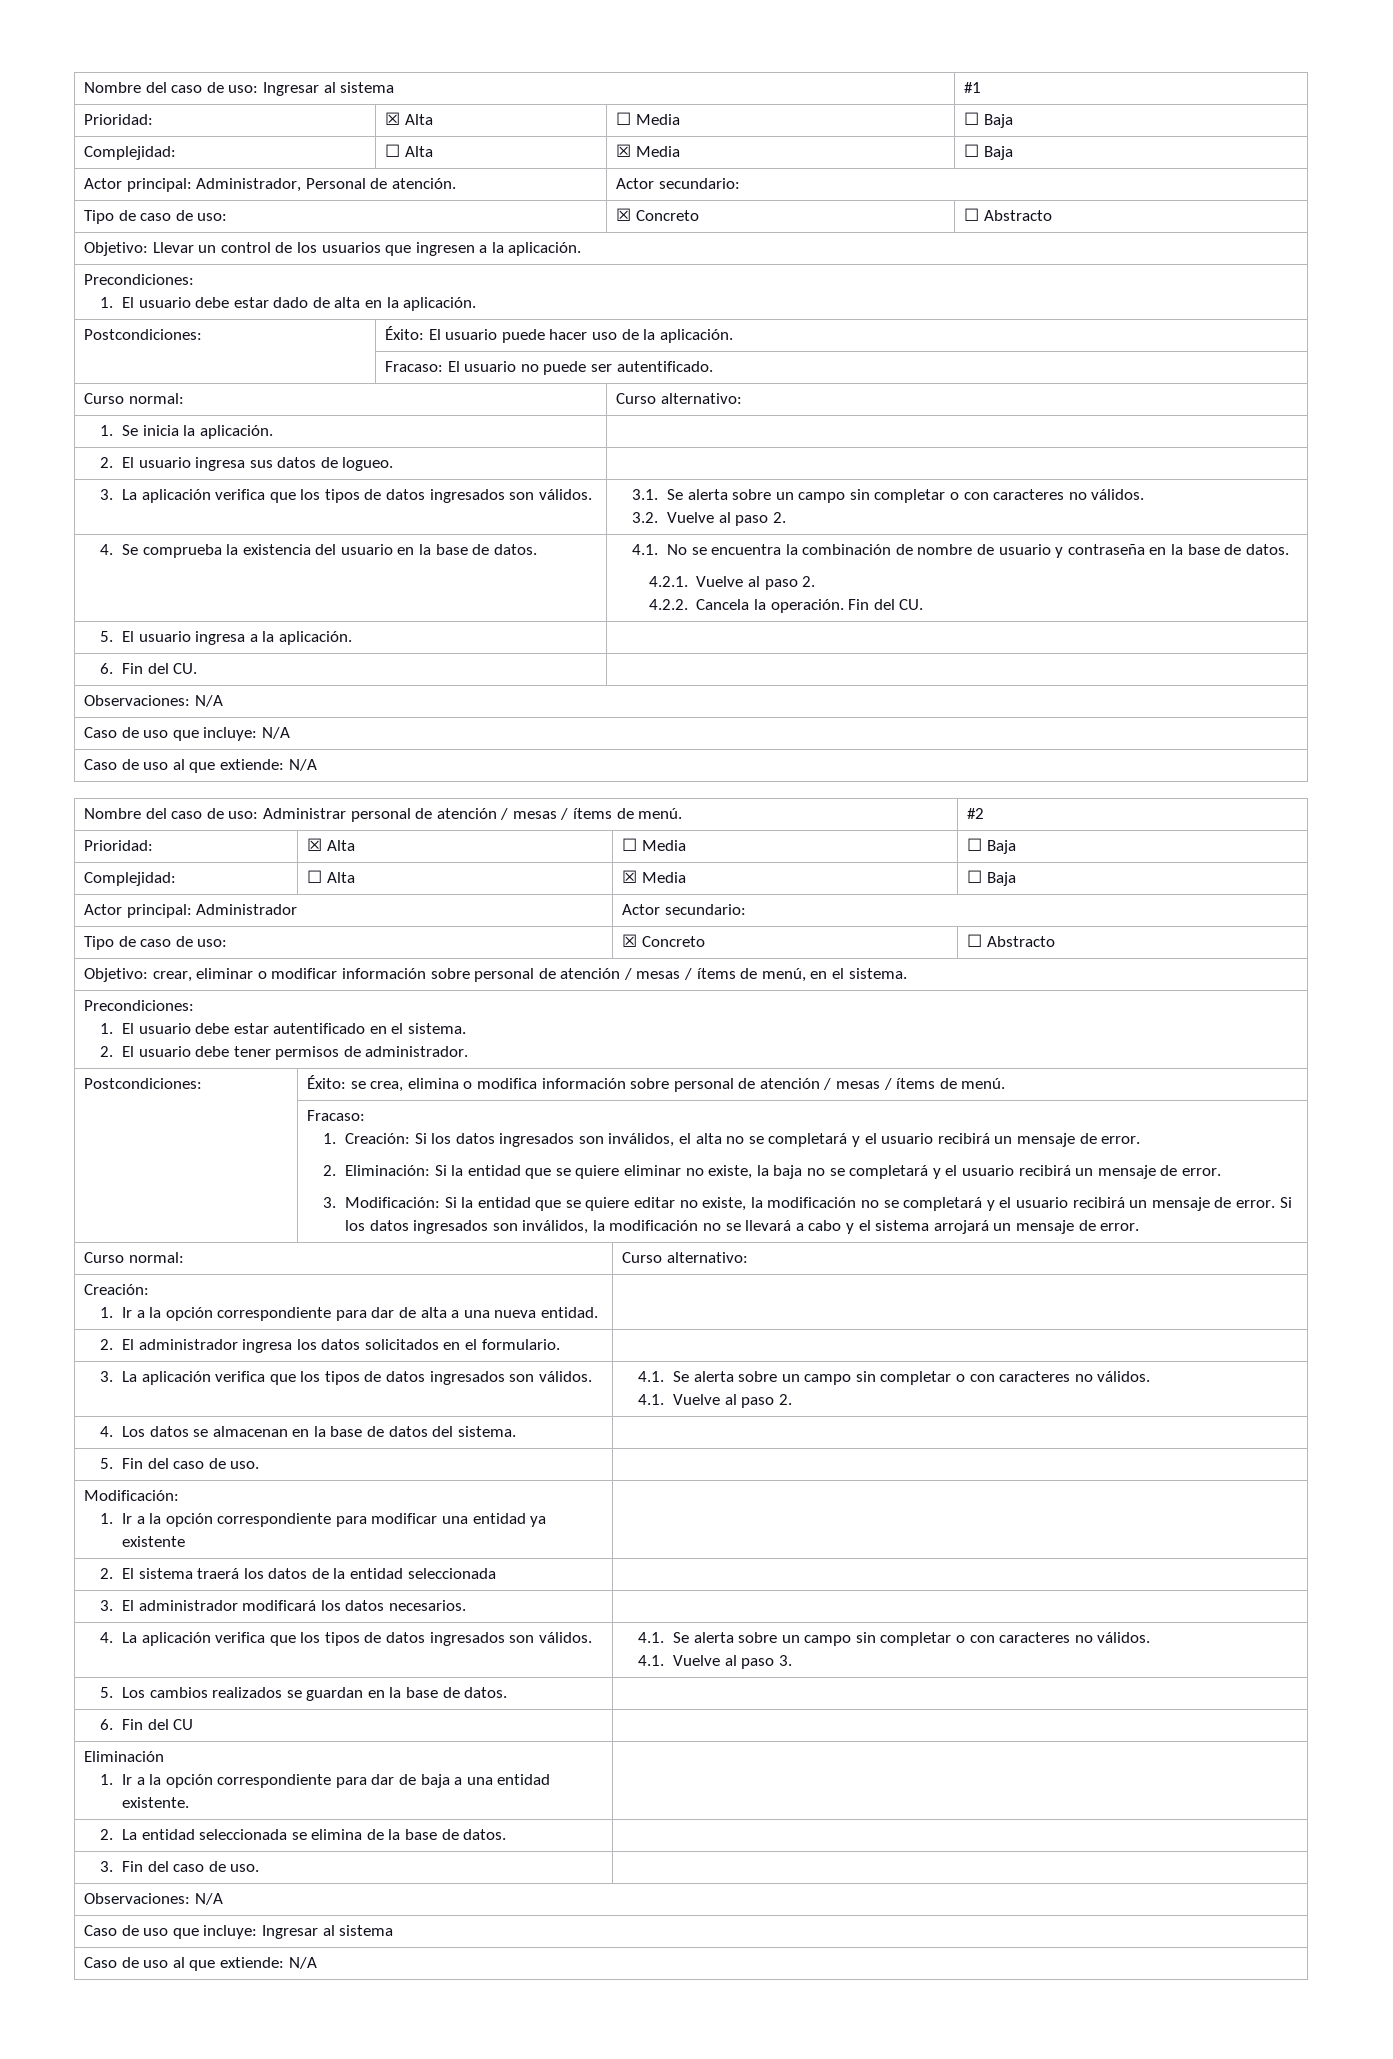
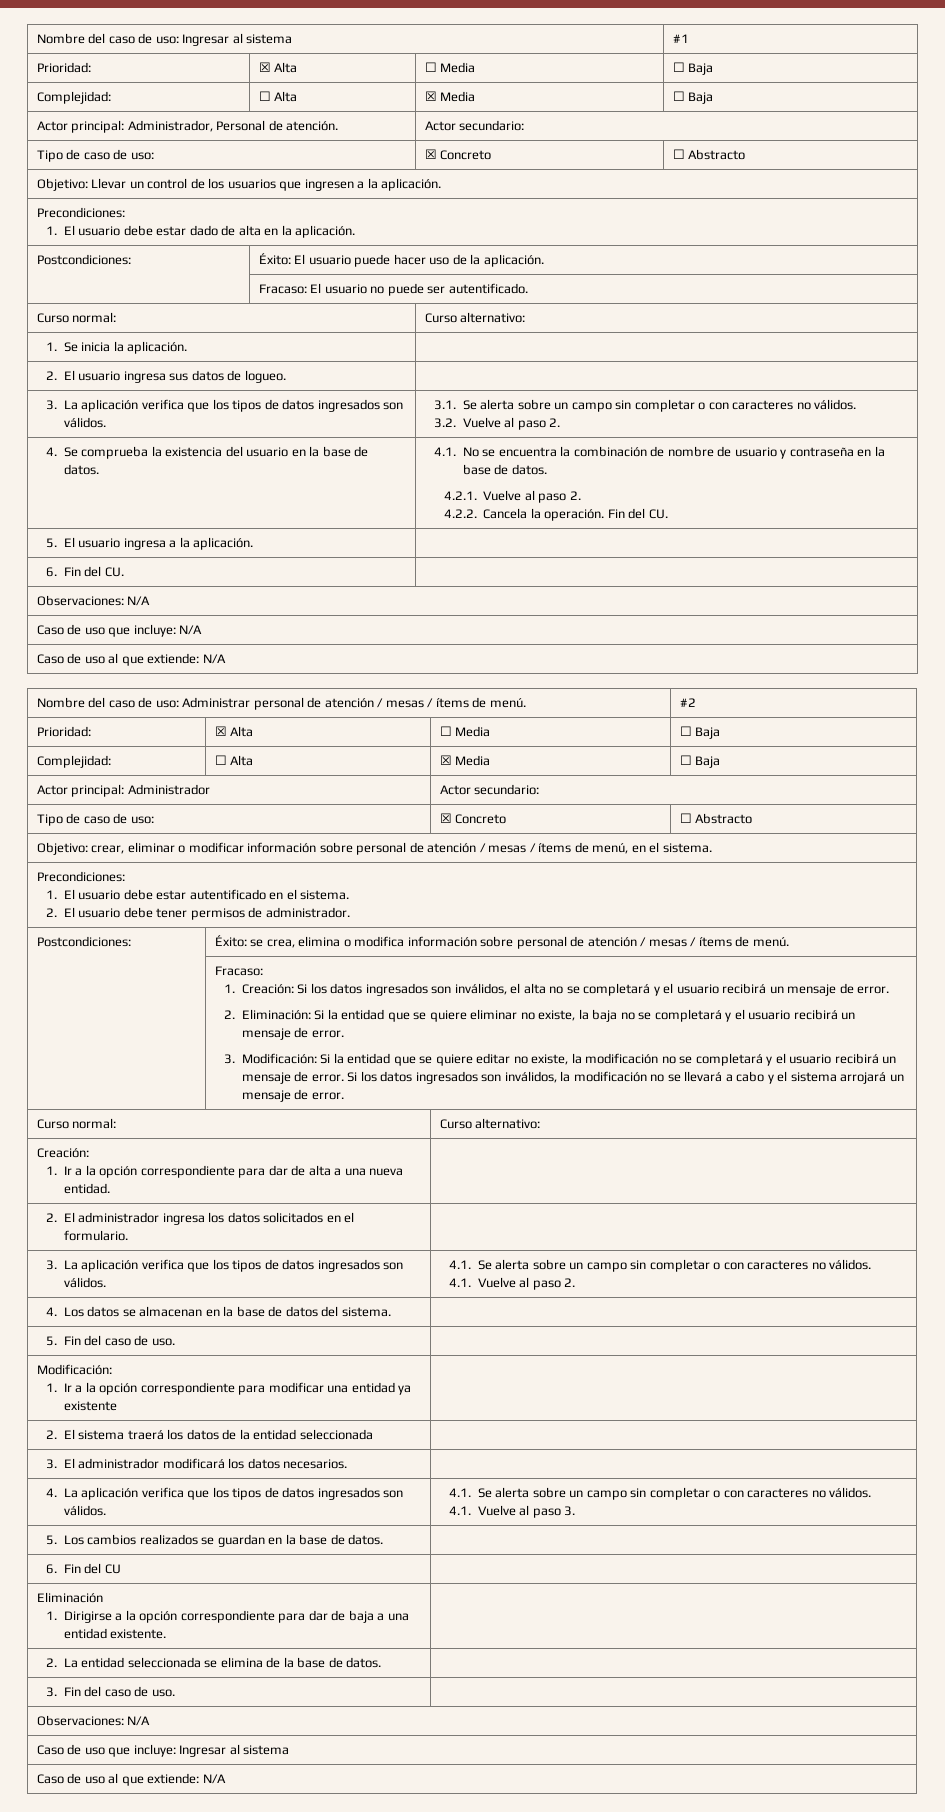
[121,1774,132,1785] Ir -> [63,1611,112,1623] Dirigirse

